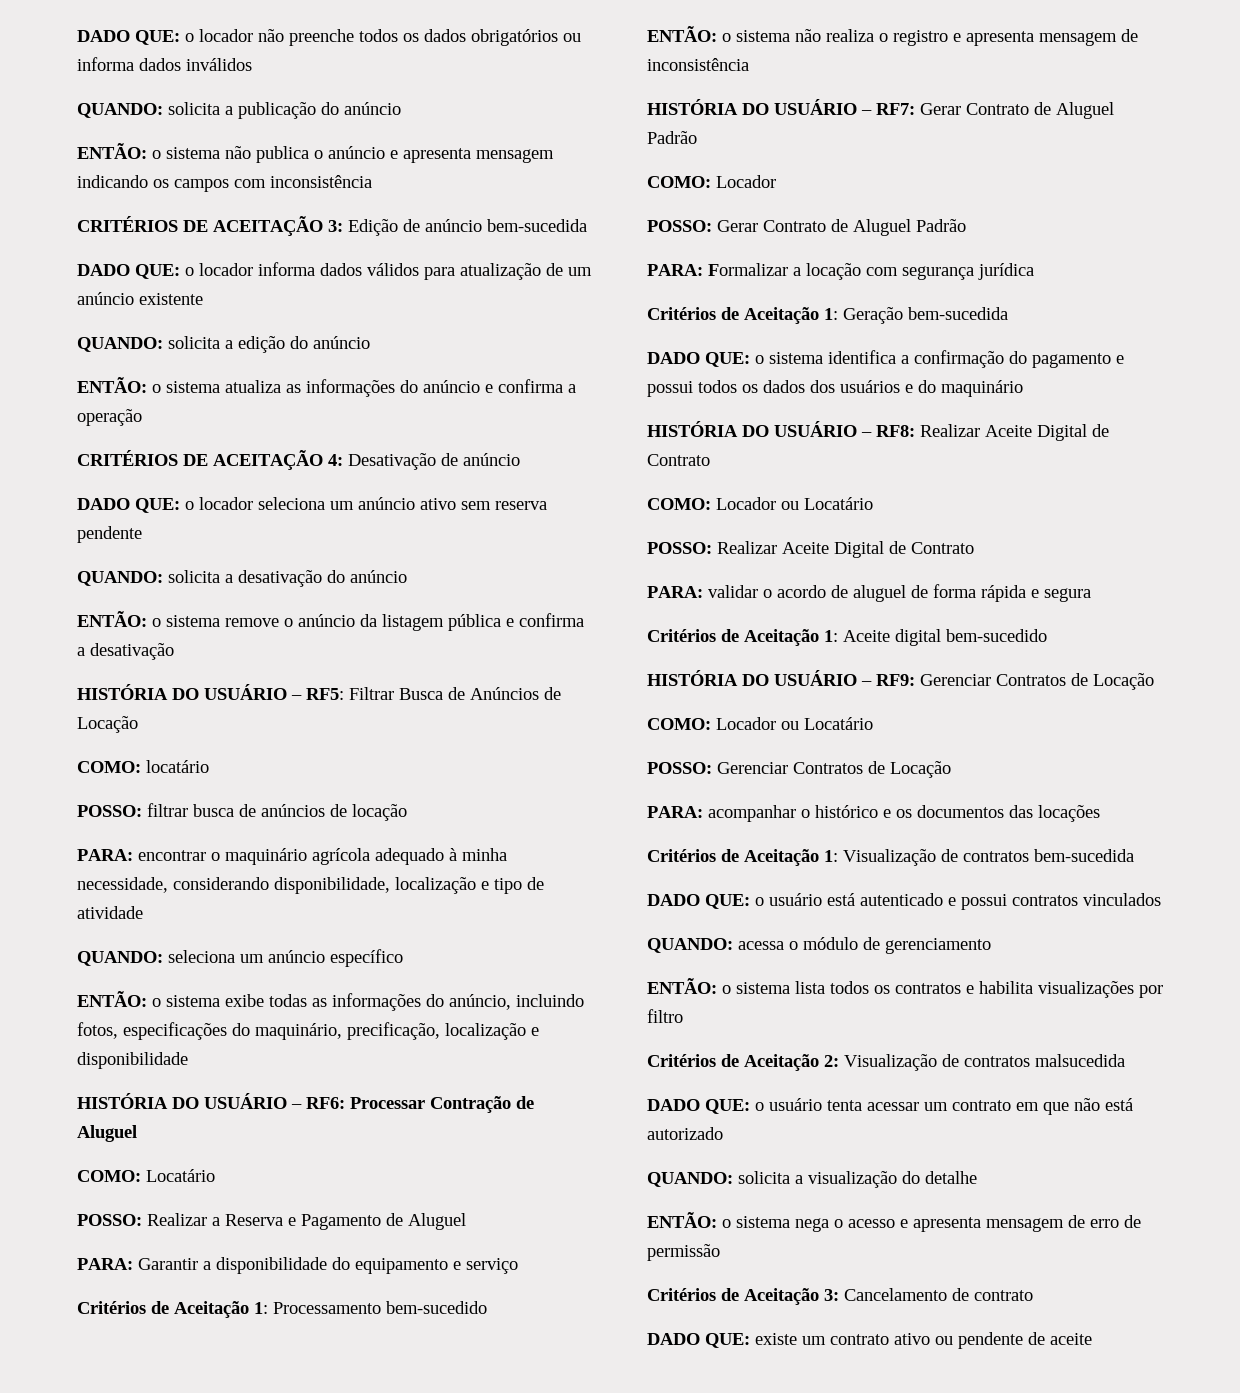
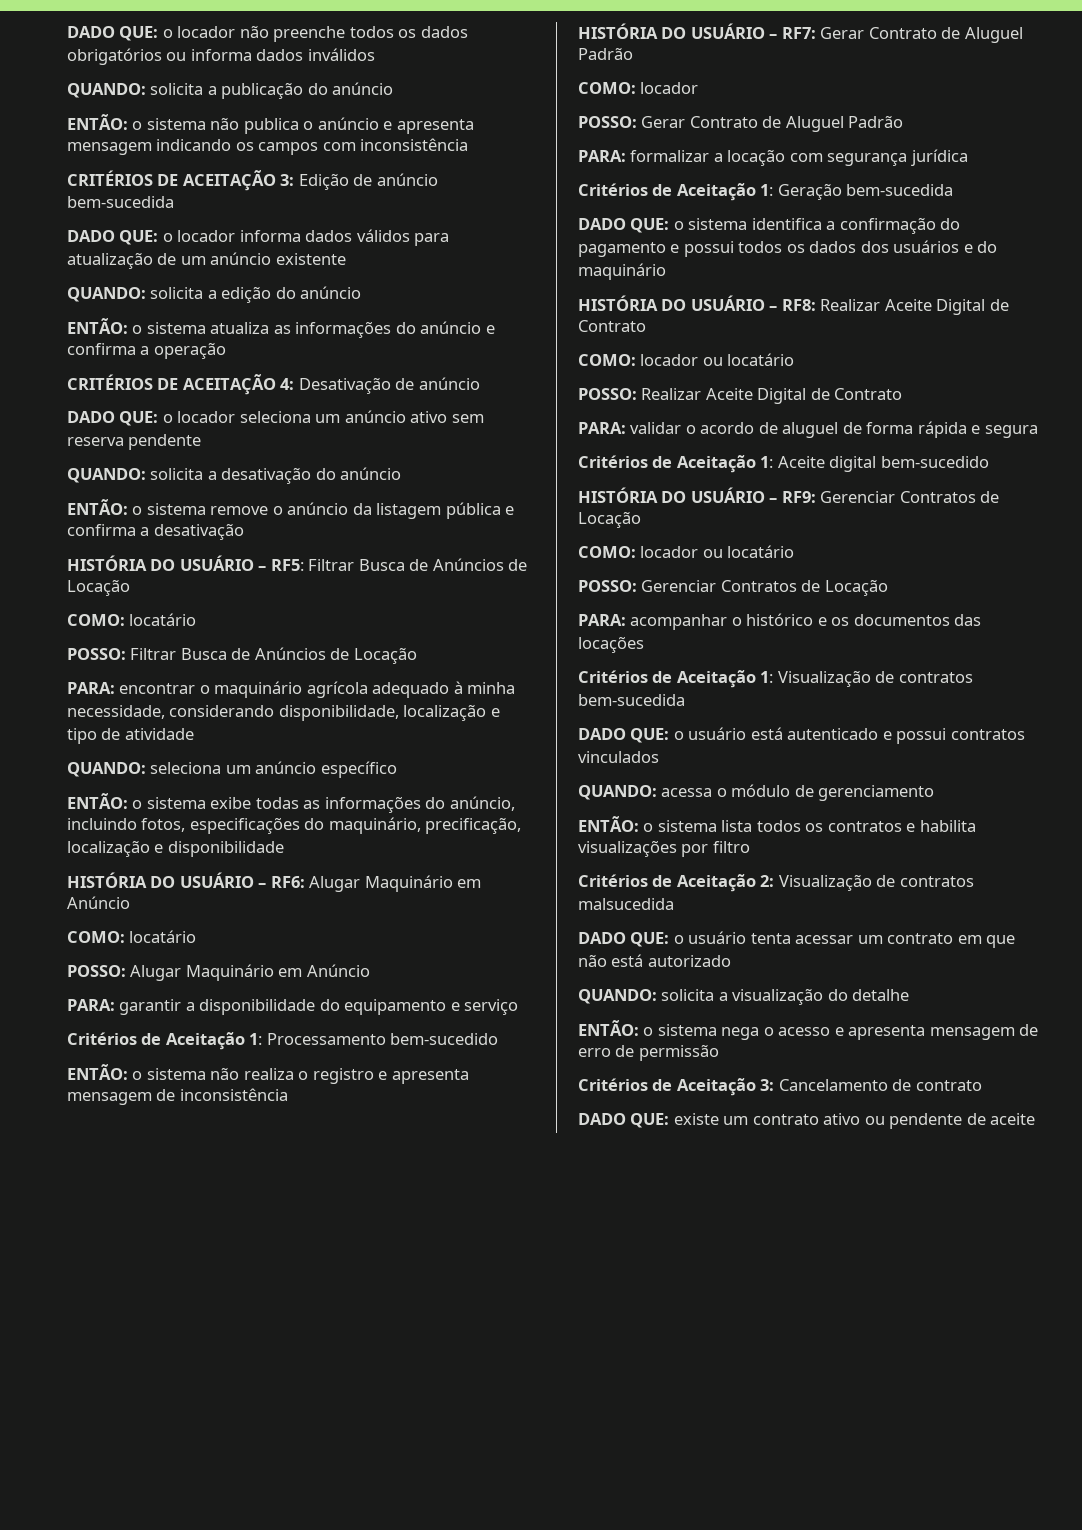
[147,803,407,821] filtrar busca de anúncios de locação -> [130,647,417,664] Filtrar Busca de Anúncios de Locação
[350,1096,534,1113] [77,1125,137,1142] [77,1169,215,1182] [77,1213,466,1230] [77,1258,198,1270] Processar Contração de Aluguel // COMO: Locatário // POSSO: Realizar a Reserva e Pagamento de Aluguel // PARA: Garantir -> [309,875,482,892] [67,896,130,909] [67,930,197,943] [67,964,370,981] [67,999,182,1015] Alugar Maquinário em Anúncio // COMO: locatário // POSSO: Alugar Maquinário em Anúncio // PARA: garantir
[716,175,776,188] Locador -> [640,82,699,94] locador
[708,263,788,276] Formalizar -> [630,150,710,162] formalizar
[716,497,873,510] Locador ou Locatário -> [640,353,795,366] locador ou locatário
[716,717,873,730] Locador ou Locatário -> [640,545,795,558] locador ou locatário

